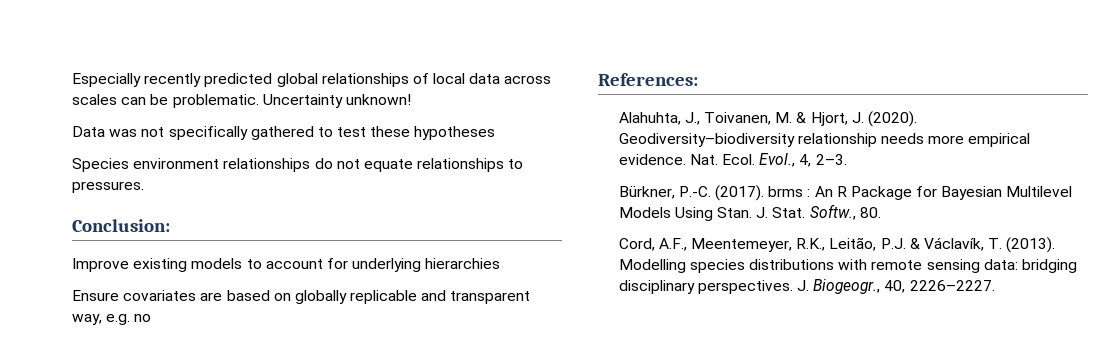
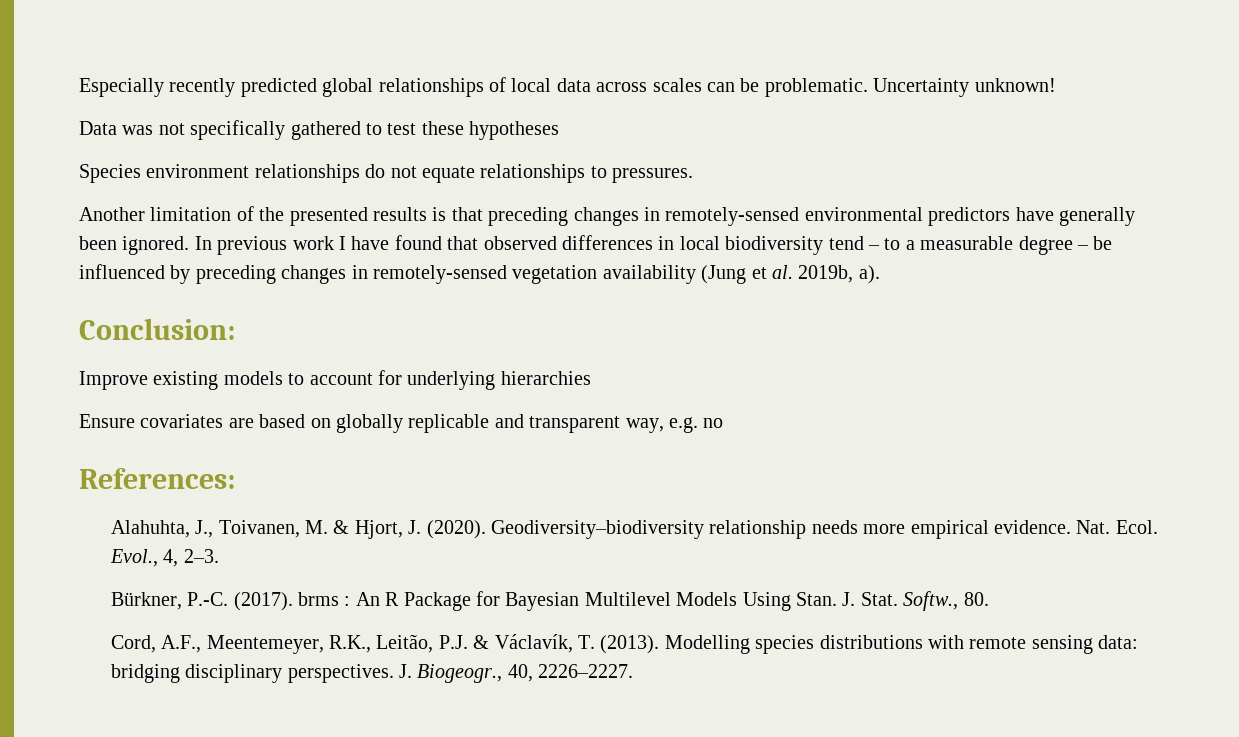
(144, 187) none -> [79,206,1135,226] [79,235,1113,255] [79,264,880,284] // Another limitation of the presented results is that preceding changes in remotely-sensed environmental predictors have generally been ignored. In previous work I have found that observed differences in local biodiversity tend – to a measurable degree – be influenced by preceding changes in remotely-sensed vegetation availability (Jung et al. 2019b, a).

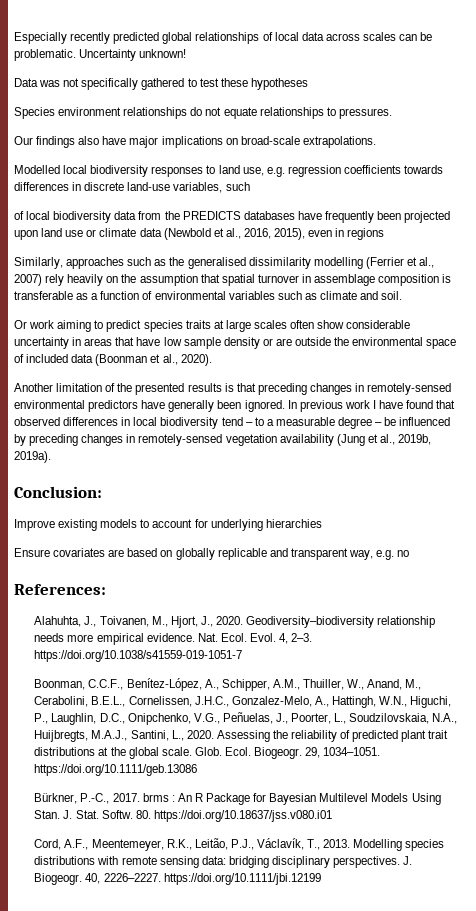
(694, 175) none -> [14,136,376,148] [14,165,444,177] [14,182,250,193] [14,211,451,223] [14,228,385,240] [14,257,435,269] [14,274,452,286] [14,291,403,300] [14,320,411,332] [14,337,457,349] [14,354,212,366] // Our findings also have major implications on broad-scale extrapolations. // Modelled local biodiversity responses to land use, e.g. regression coefficients towards differences in discrete land-use variables, such // of local biodiversity data from the PREDICTS databases have frequently been projected upon land use or climate data (Newbold et al., 2016, 2015), even in regions // Similarly, approaches such as the generalised dissimilarity modelling (Ferrier et al., 2007) rely heavily on the assumption that spatial turnover in assemblage composition is transferable as a function of environmental variables such as climate and soil. // Or work aiming to predict species traits at large scales often show considerable uncertainty in areas that have low sample density or are outside the environmental space of included data (Boonman et al., 2020).
[771,265,880,284] al. 2019b, a). -> [379,434,432,445] [14,451,51,463] al., 2019b, 2019a).
[305,520,486,539] M. & Hjort, J. (2020). -> [151,616,243,628] M., Hjort, J., 2020.
[109,549,158,567] Evol., -> [249,633,276,642] Evol.
(219, 556) none -> [34,650,243,662] [34,678,422,691] [34,696,452,708] [34,712,458,725] [34,730,449,742] [34,747,381,759] [34,764,198,776] https://doi.org/10.1038/s41559-019-1051-7 // Boonman, C.C.F., Benítez‐López, A., Schipper, A.M., Thuiller, W., Anand, M., Cerabolini, B.E.L., Cornelissen, J.H.C., Gonzalez‐Melo, A., Hattingh, W.N., Higuchi, P., Laughlin, D.C., Onipchenko, V.G., Peñuelas, J., Poorter, L., Soudzilovskaia, N.A., Huijbregts, M.A.J., Santini, L., 2020. Assessing the reliability of predicted plant trait distributions at the global scale. Glob. Ecol. Biogeogr. 29, 1034–1051. https://doi.org/10.1111/geb.13086
[187,592,293,611] P.-C. (2017). -> [80,793,140,804] P.-C., 2017.
[903,591,959,611] Softw., -> [101,810,133,819] Softw.
(989, 599) none -> [153,810,332,822] https://doi.org/10.18637/jss.v080.i01
[438,634,660,654] P.J. & Václavík, T. (2013). -> [230,838,351,850] P.J., Václavík, T., 2013.
[417,664,503,683] Biogeogr., -> [34,873,83,885] Biogeogr.
(634, 671) none -> [163,873,321,885] https://doi.org/10.1111/jbi.12199

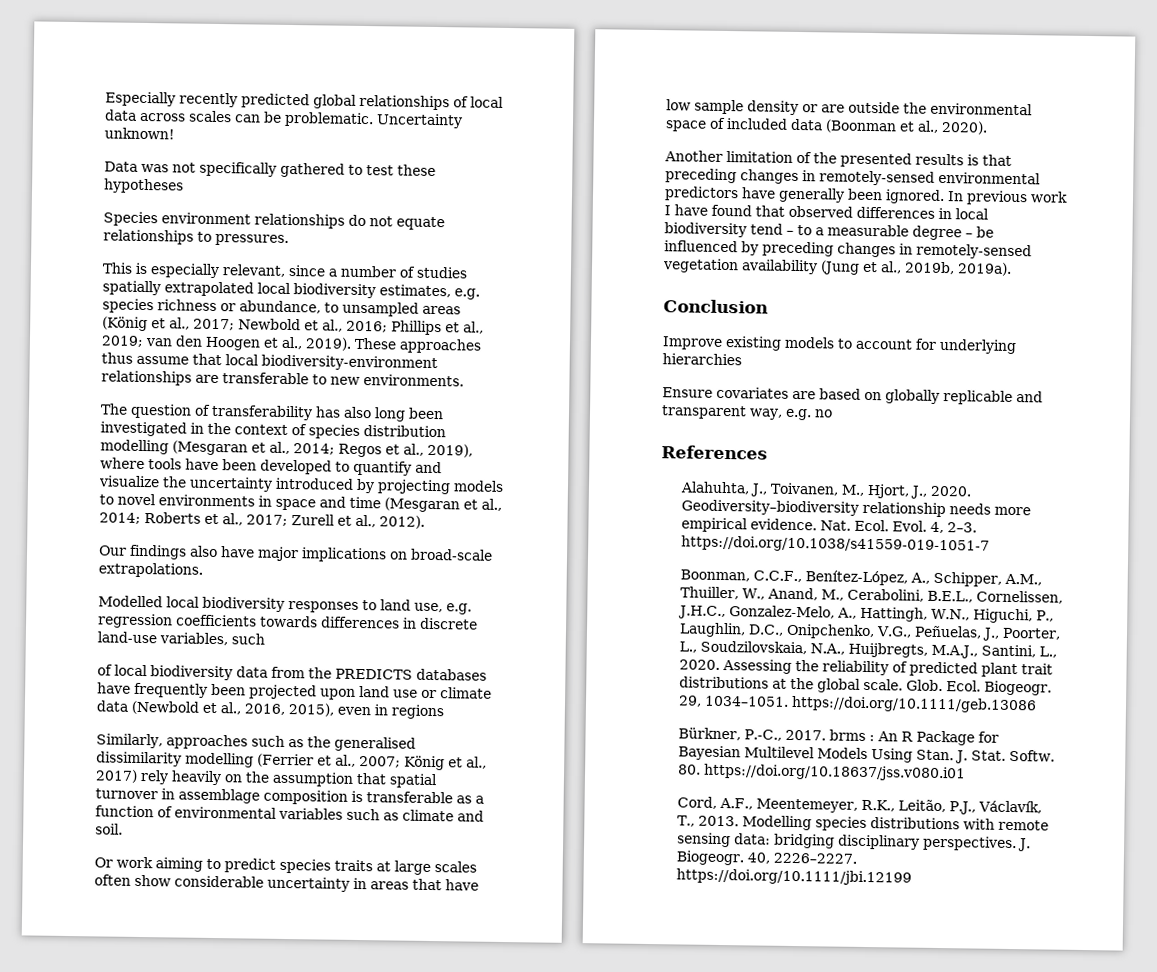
(392, 113) none -> [102,262,468,279] [102,280,480,300] [102,298,461,317] [102,316,484,336] [101,335,482,354] [101,352,438,372] [101,370,464,387] [100,403,444,422] [100,421,446,439] [100,439,473,458] [100,457,442,476] [98,475,504,495] [99,493,502,513] [99,512,425,529] // This is especially relevant, since a number of studies spatially extrapolated local biodiversity estimates, e.g. species richness or abundance, to unsampled areas (König et al., 2017; Newbold et al., 2016; Phillips et al., 2019; van den Hoogen et al., 2019). These approaches thus assume that local biodiversity-environment relationships are transferable to new environments. // The question of transferability has also long been investigated in the context of species distribution modelling (Mesgaran et al., 2014; Regos et al., 2019), where tools have been developed to quantify and visualize the uncertainty introduced by projecting models to novel environments in space and time (Mesgaran et al., 2014; Roberts et al., 2017; Zurell et al., 2012).
[14,274,42,286] 2007) -> [359,755,487,771] [95,769,138,783] 2007; König et al., 2017)
[14,486,102,498] Conclusion: -> [663,299,768,314] Conclusion
[14,584,106,595] References: -> [661,445,768,460] References

